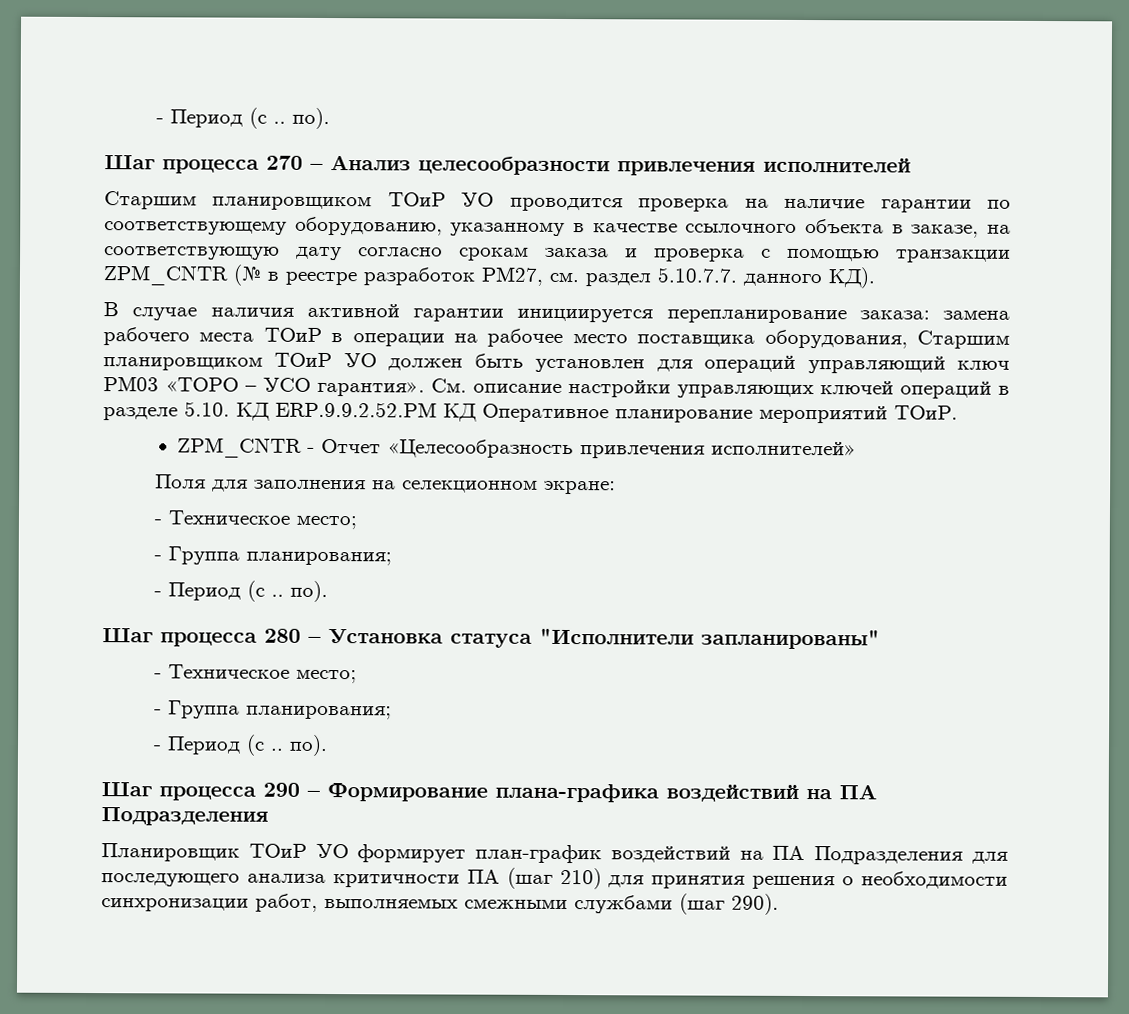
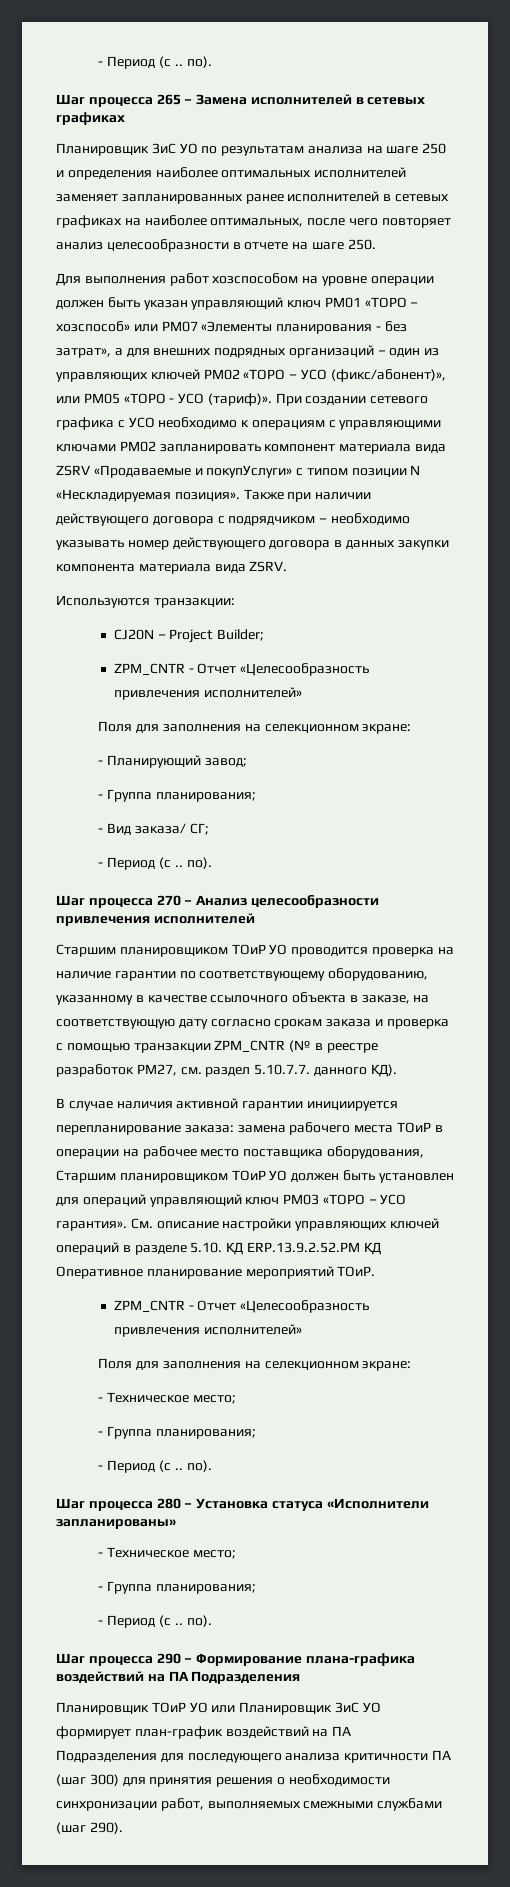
[155,107,330,130] - Период (с .. по). -> [98,56,212,69] [56,94,426,107] [56,112,125,125] [56,143,447,156] [56,167,407,180] [56,191,449,204] [56,215,451,228] [56,239,376,252] [56,273,434,286] [56,297,419,310] [56,321,407,334] [56,345,440,358] [56,369,446,382] [56,393,429,406] [56,417,442,430] [56,441,446,454] [56,465,421,478] [56,489,372,502] [56,513,410,526] [56,537,449,550] [56,561,288,574] [56,595,235,608] [113,629,265,643] [113,663,370,676] [113,687,302,700] [98,721,412,734] [98,755,248,768] [98,789,257,802] [98,823,209,835] [98,857,212,870] - Период (с .. по). // Шаг процесса 265 – Замена исполнителей в сетевых графиках // Планировщик ЗиС УО по результатам анализа на шаге 250 и определения наиболее оптимальных исполнителей заменяет запланированных ранее исполнителей в сетевых графиках на наиболее оптимальных, после чего повторяет анализ целесообразности в отчете на шаге 250. // Для выполнения работ хозспособом на уровне операции должен быть указан управляющий ключ PM01 «ТОРО – хозспособ» или PM07 «Элементы планирования - без затрат», а для внешних подрядных организаций – один из управляющих ключей PM02 «ТОРО – УСО (фикс/абонент)», или PM05 «ТОРО - УСО (тариф)». При создании сетевого графика с УСО необходимо к операциям с управляющими ключами PM02 запланировать компонент материала вида ZSRV «Продаваемые и покупУслуги» с типом позиции N «Нескладируемая позиция». Также при наличии действующего договора с подрядчиком – необходимо указывать номер действующего договора в данных закупки компонента материала вида ZSRV. // Используются транзакции: // CJ20N – Project Builder; // ZPM_CNTR - Отчет «Целесообразность привлечения исполнителей» // Поля для заполнения на селекционном экране: // - Планирующий завод; // - Группа планирования; // - Вид заказа/ СГ; // - Период (с .. по).
[275,401,437,418] ERP.9.9.2.52.PM -> [246,1242,360,1253] ERP.13.9.2.52.PM
[539,628,880,650] "Исполнители запланированы" -> [326,1498,429,1509] [56,1519,176,1529] «Исполнители запланированы»
(349, 851) none -> [211,1702,381,1715] или Планировщик ЗиС УО
[559,867,602,890] 210) -> [89,1774,119,1786] 300)

